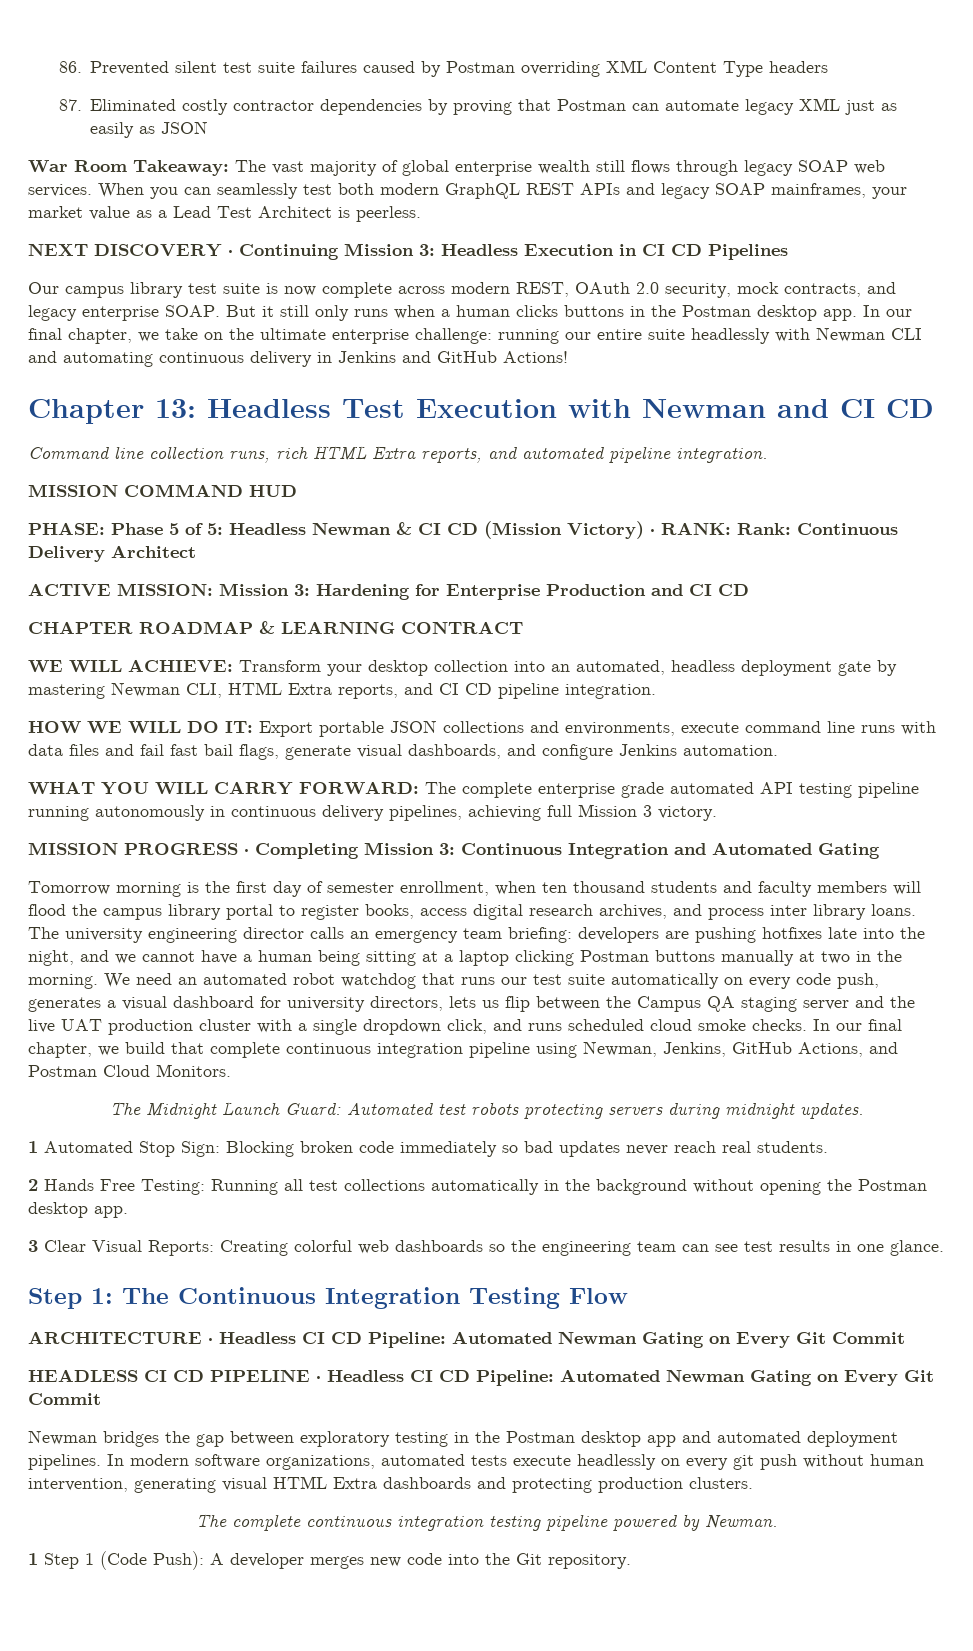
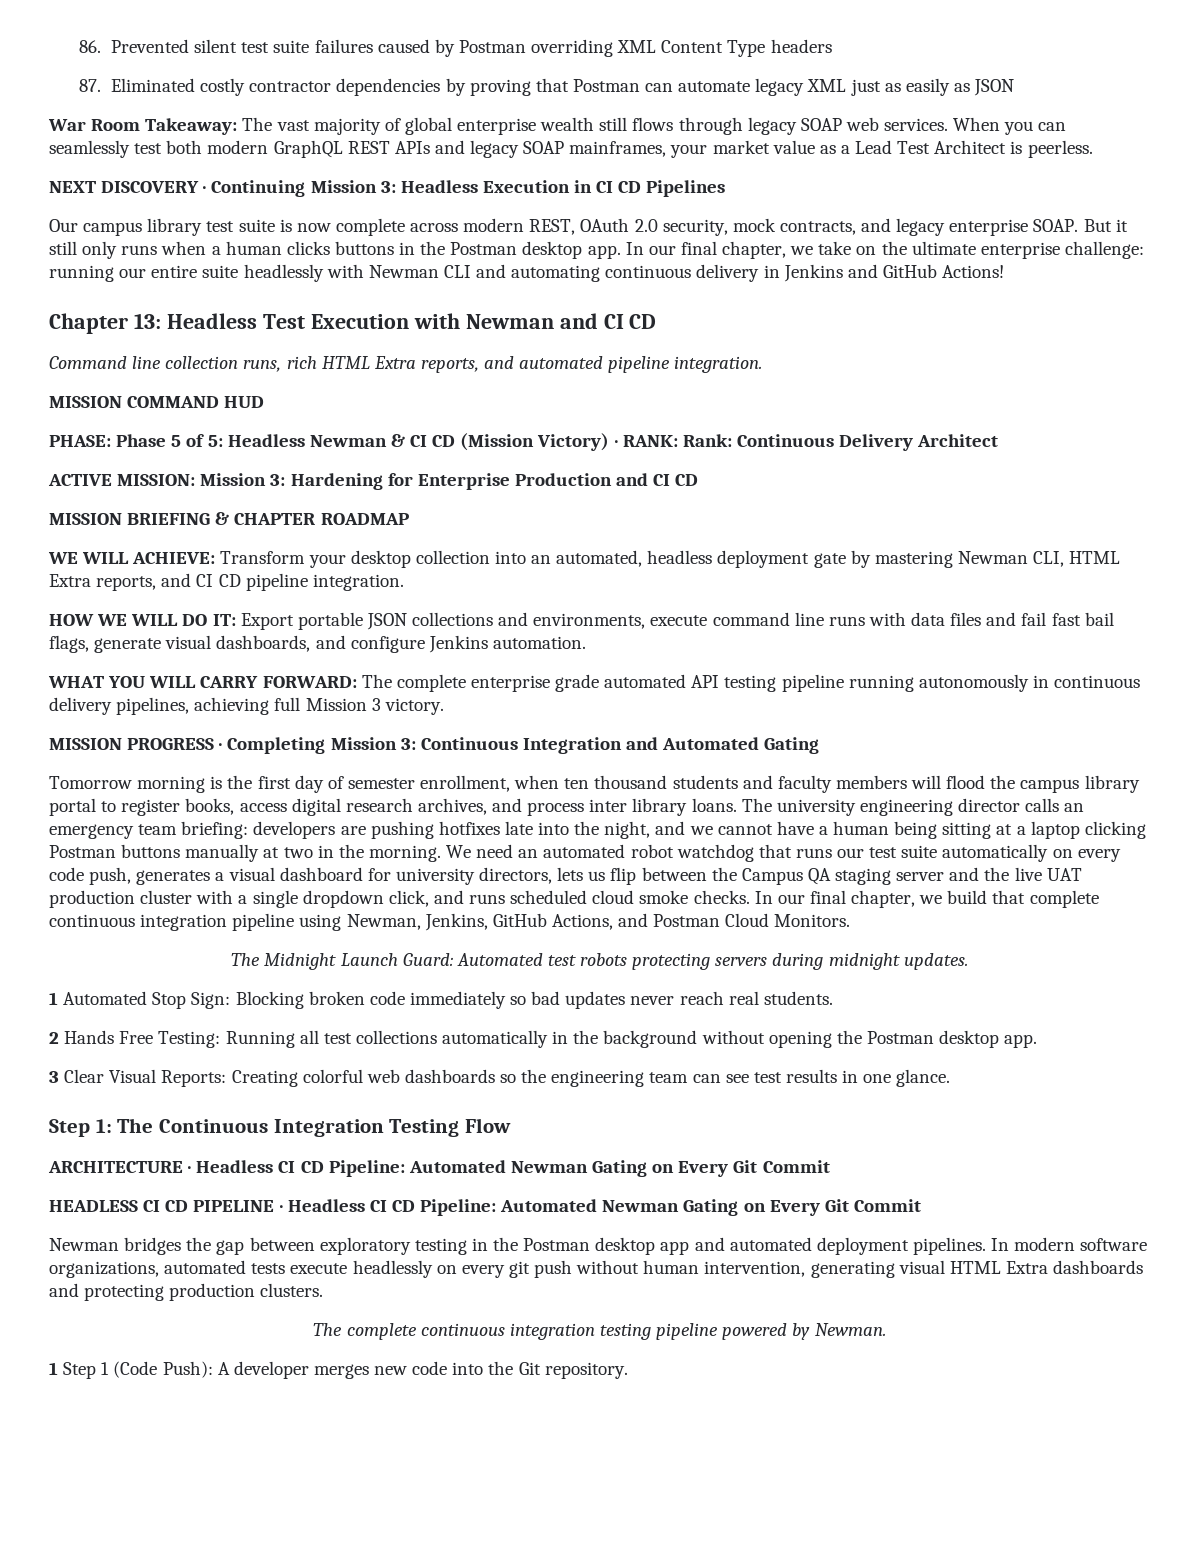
(749, 590) none -> [49,512,230,525] MISSION BRIEFING &
[259,621,523,634] & LEARNING CONTRACT -> (409, 519) none

